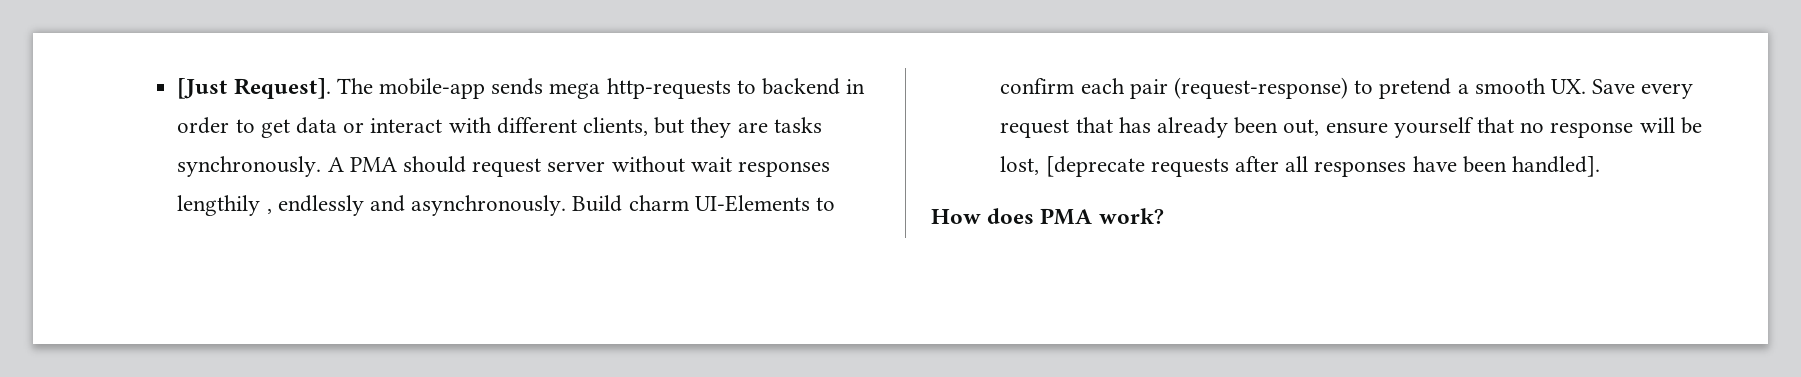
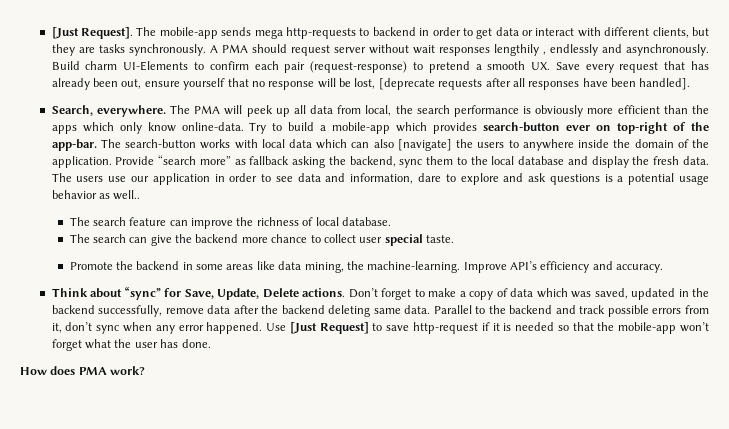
(1601, 166) none -> [51,105,709,117] [51,122,709,134] [51,139,709,151] [51,155,709,168] [51,173,710,185] [51,190,141,200] [69,217,391,229] [69,234,455,246] [69,261,664,273] [51,287,709,300] [51,305,709,317] [51,322,710,334] [51,339,211,351] // Search, everywhere. The PMA will peek up all data from local, the search performance is obviously more efficient than the apps which only know online-data. Try to build a mobile-app which provides search-button ever on top-right of the app-bar. The search-button works with local data which can also [navigate] the users to anywhere inside the domain of the application. Provide “search more” as fallback asking the backend, sync them to the local database and display the fresh data. The users use our application in order to see data and information, dare to explore and ask questions is a potential usage behavior as well.. // The search feature can improve the richness of local database. // The search can give the backend more chance to collect user special taste. // Promote the backend in some areas like data mining, the machine-learning. Improve API’s efficiency and accuracy. // Think about “sync” for Save, Update, Delete actions. Don’t forget to make a copy of data which was saved, updated in the backend successfully, remove data after the backend deleting same data. Parallel to the backend and track possible errors from it, don’t sync when any error happened. Use [Just Request] to save http-request if it is needed so that the mobile-app won’t forget what the user has done.

